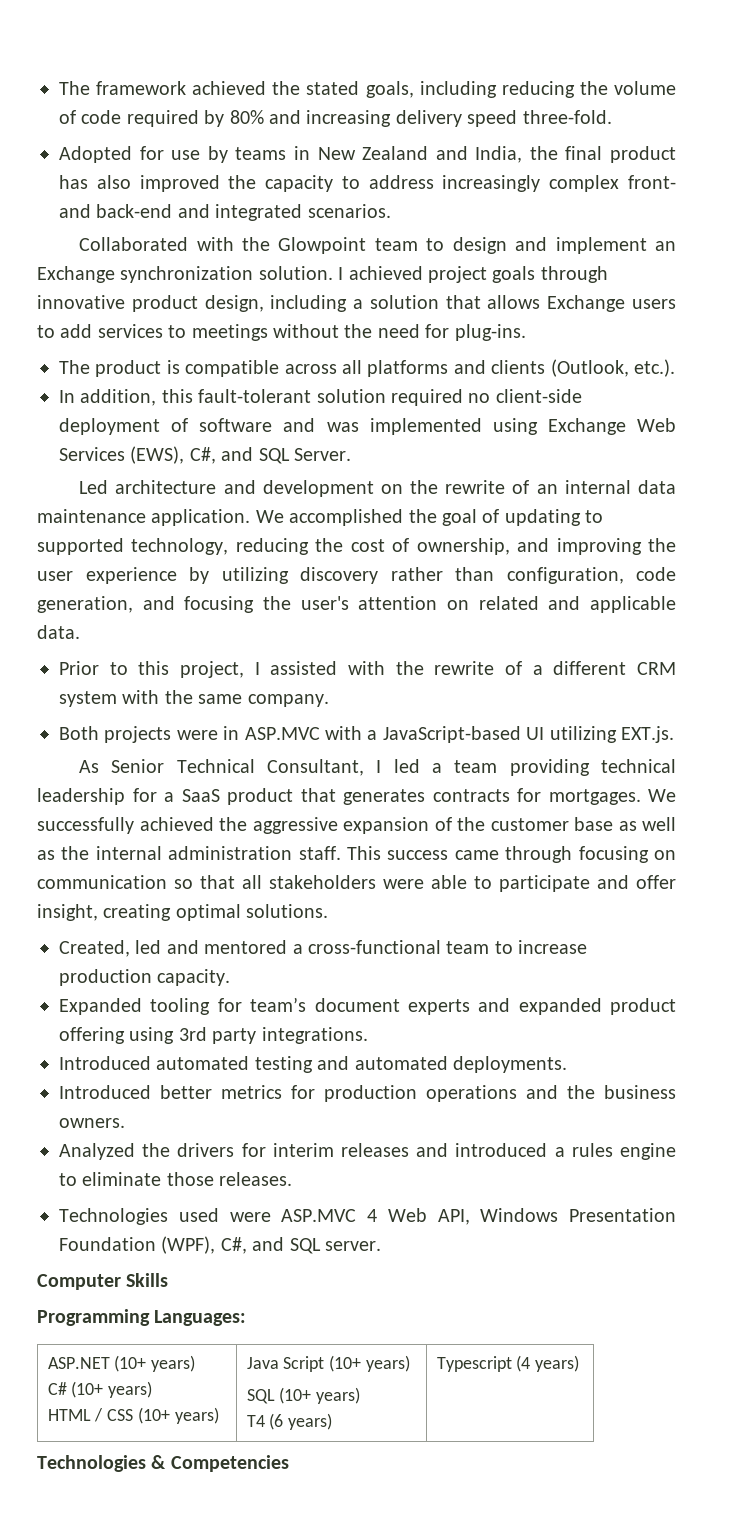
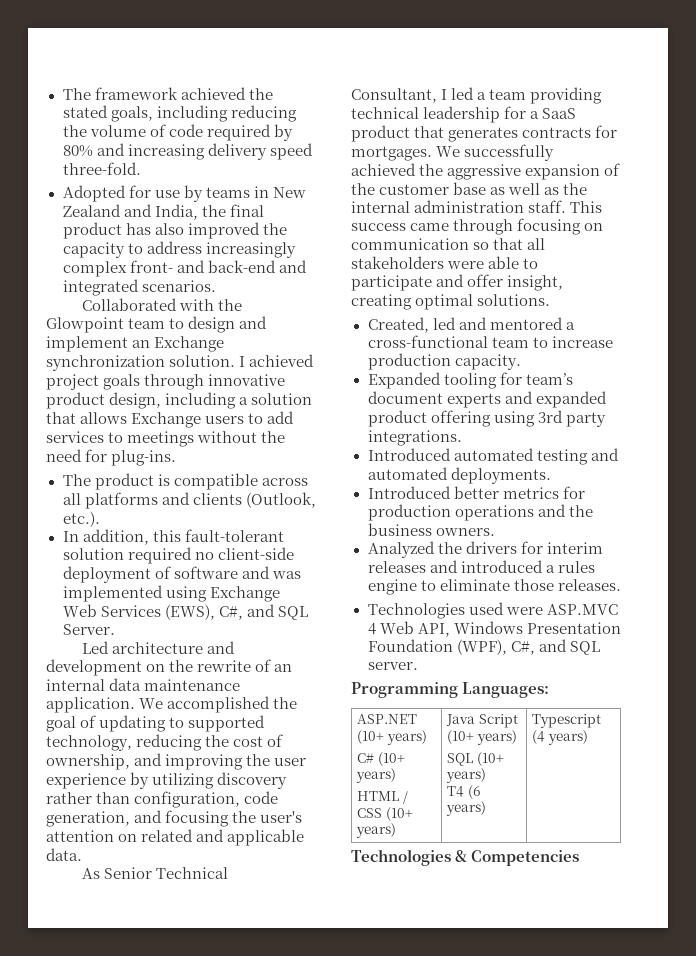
[59,661,676,678] [59,690,329,707] [59,726,674,743] // Prior to this project, I assisted with the rewrite of a different CRM system with the same company. // Both projects were in ASP.MVC with a JavaScript-based UI utilizing EXT.js. -> (82, 854) none
[37,1273,169,1290] // Computer Skills -> (418, 666) none

